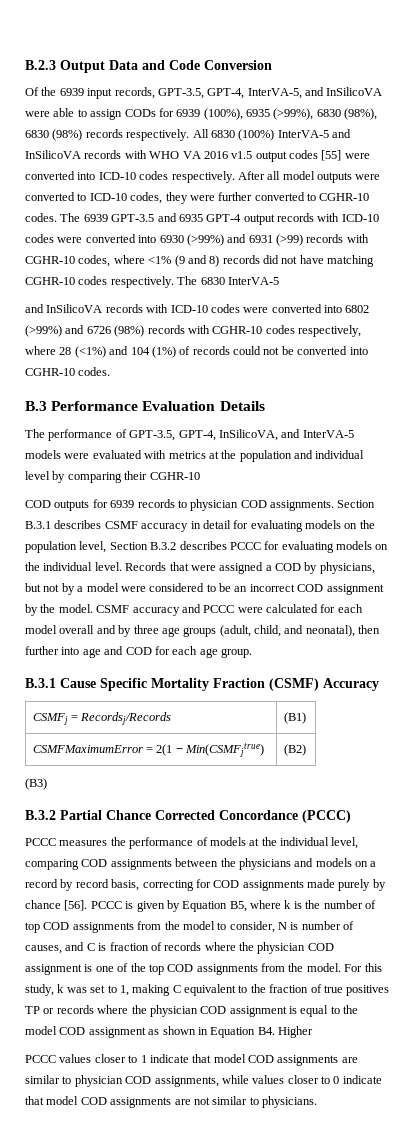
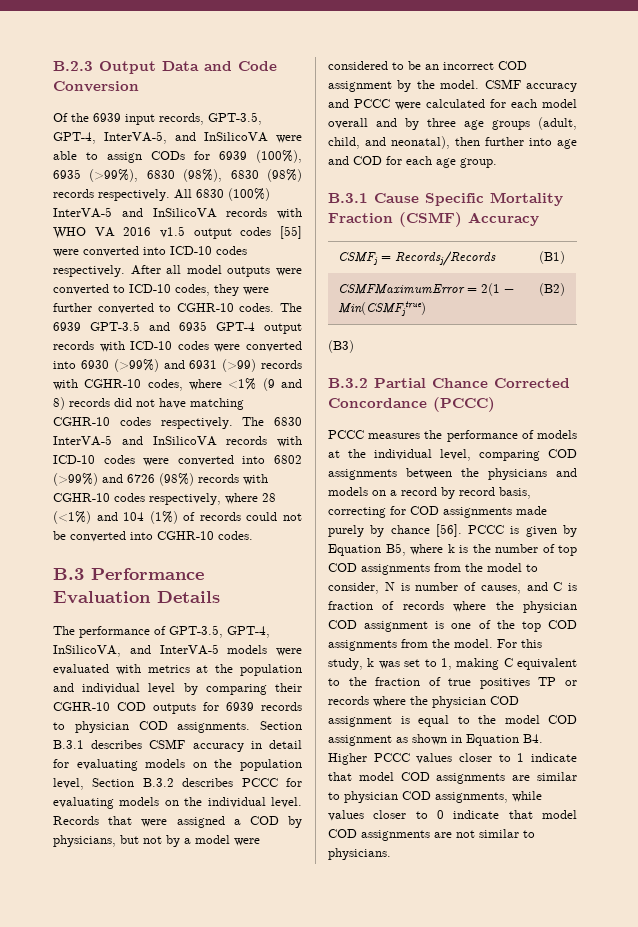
(279, 281) // -> (112, 440) none
(200, 476) // -> (110, 706) none
(313, 1032) // -> (367, 759) none

